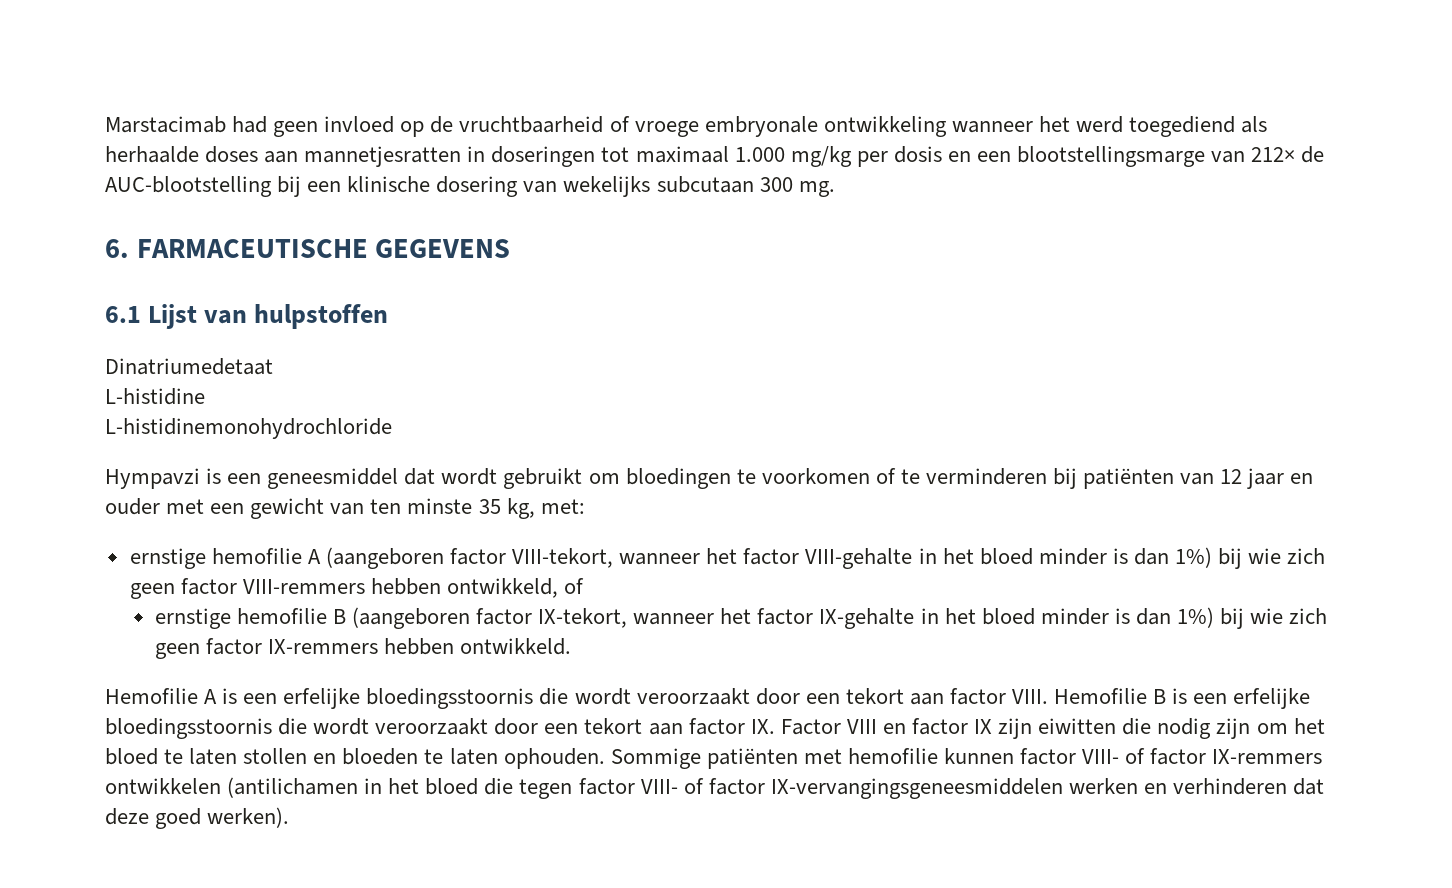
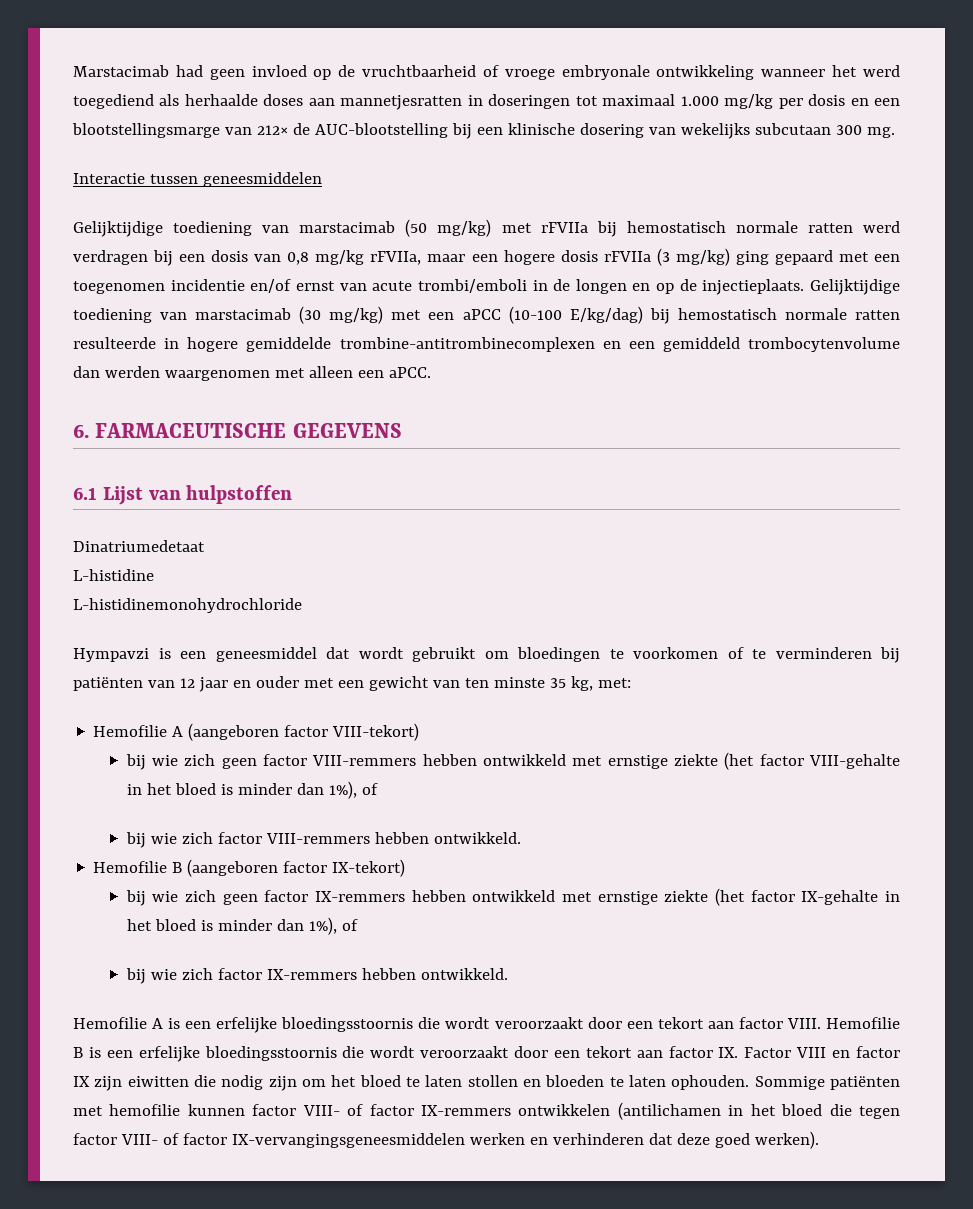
(835, 189) none -> [73,172,322,187] [73,219,901,237] [73,248,900,266] [73,279,900,295] [73,306,901,324] [73,337,900,352] [73,366,431,381] // Interactie tussen geneesmiddelen // Gelijktijdige toediening van marstacimab (50 mg/kg) met rFVIIa bij hemostatisch normale ratten werd verdragen bij een dosis van 0,8 mg/kg rFVIIa, maar een hogere dosis rFVIIa (3 mg/kg) ging gepaard met een toegenomen incidentie en/of ernst van acute trombi/emboli in de longen en op de injectieplaats. Gelijktijdige toediening van marstacimab (30 mg/kg) met een aPCC (10-100 E/kg/dag) bij hemostatisch normale ratten resulteerde in hogere gemiddelde trombine-antitrombinecomplexen en een gemiddeld trombocytenvolume dan werden waargenomen met alleen een aPCC.
[129,548,302,569] ernstige hemofilie -> [93,725,168,737] Hemofilie
[512,547,1212,569] VIII-tekort, wanneer het factor VIII-gehalte in het bloed minder is dan 1%) -> [332,723,420,741] VIII-tekort) //
[447,578,585,598] [154,607,752,629] ontwikkeld, of // ernstige hemofilie B (aangeboren factor IX-tekort, wanneer het -> [483,752,901,770] [126,781,378,799] [125,832,521,848] [93,859,406,877] [125,888,746,906] ontwikkeld met ernstige ziekte (het factor VIII-gehalte in het bloed is minder dan 1%), of // bij wie zich factor VIII-remmers hebben ontwikkeld. // Hemofilie B (aangeboren factor IX-tekort) // bij wie zich geen factor IX-remmers hebben ontwikkeld met ernstige ziekte (het
[1040,607,1328,629] [154,643,200,659] minder is dan 1%) bij wie zich geen -> [200,917,358,935] [125,968,213,984] is minder dan 1%), of // bij wie zich

